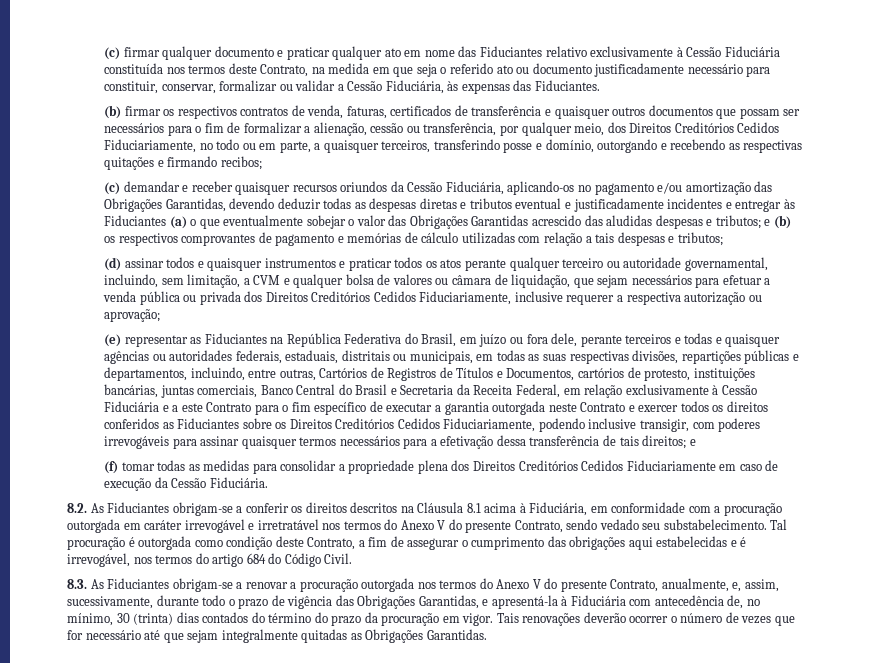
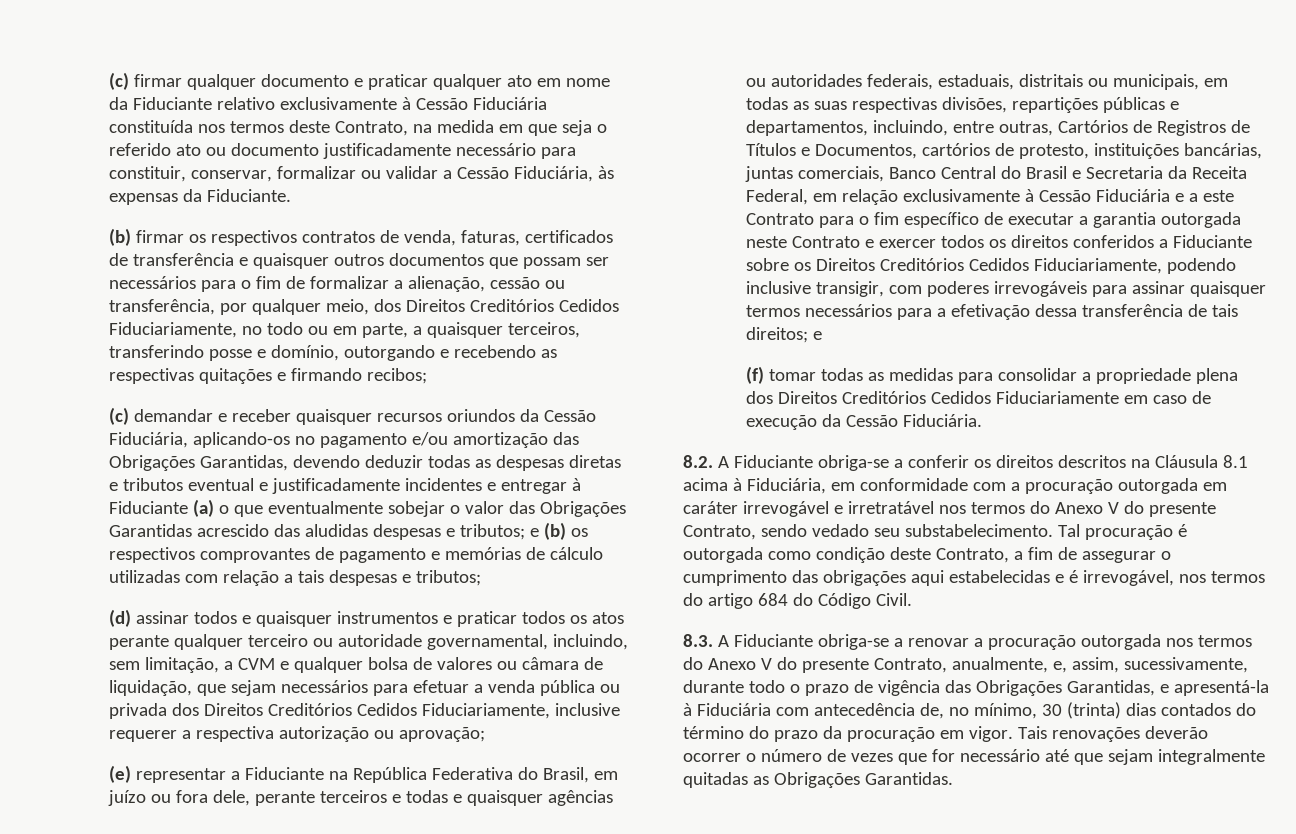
[458,46,542,57] das Fiduciantes -> [109,97,212,110] da Fiduciante
[513,80,600,91] das Fiduciantes. -> [182,189,291,202] da Fiduciante.
[783,199,795,209] [104,215,167,226] às Fiduciantes -> [571,478,581,491] [109,501,189,514] à Fiduciante
[190,333,267,344] as Fiduciantes -> [230,767,324,780] a Fiduciante
[162,418,240,429] as Fiduciantes -> [1158,235,1252,248] a Fiduciante
[90,502,233,516] As Fiduciantes obrigam-se -> [717,455,889,471] A Fiduciante obriga-se
[90,578,233,592] As Fiduciantes obrigam-se -> [717,634,889,650] A Fiduciante obriga-se

